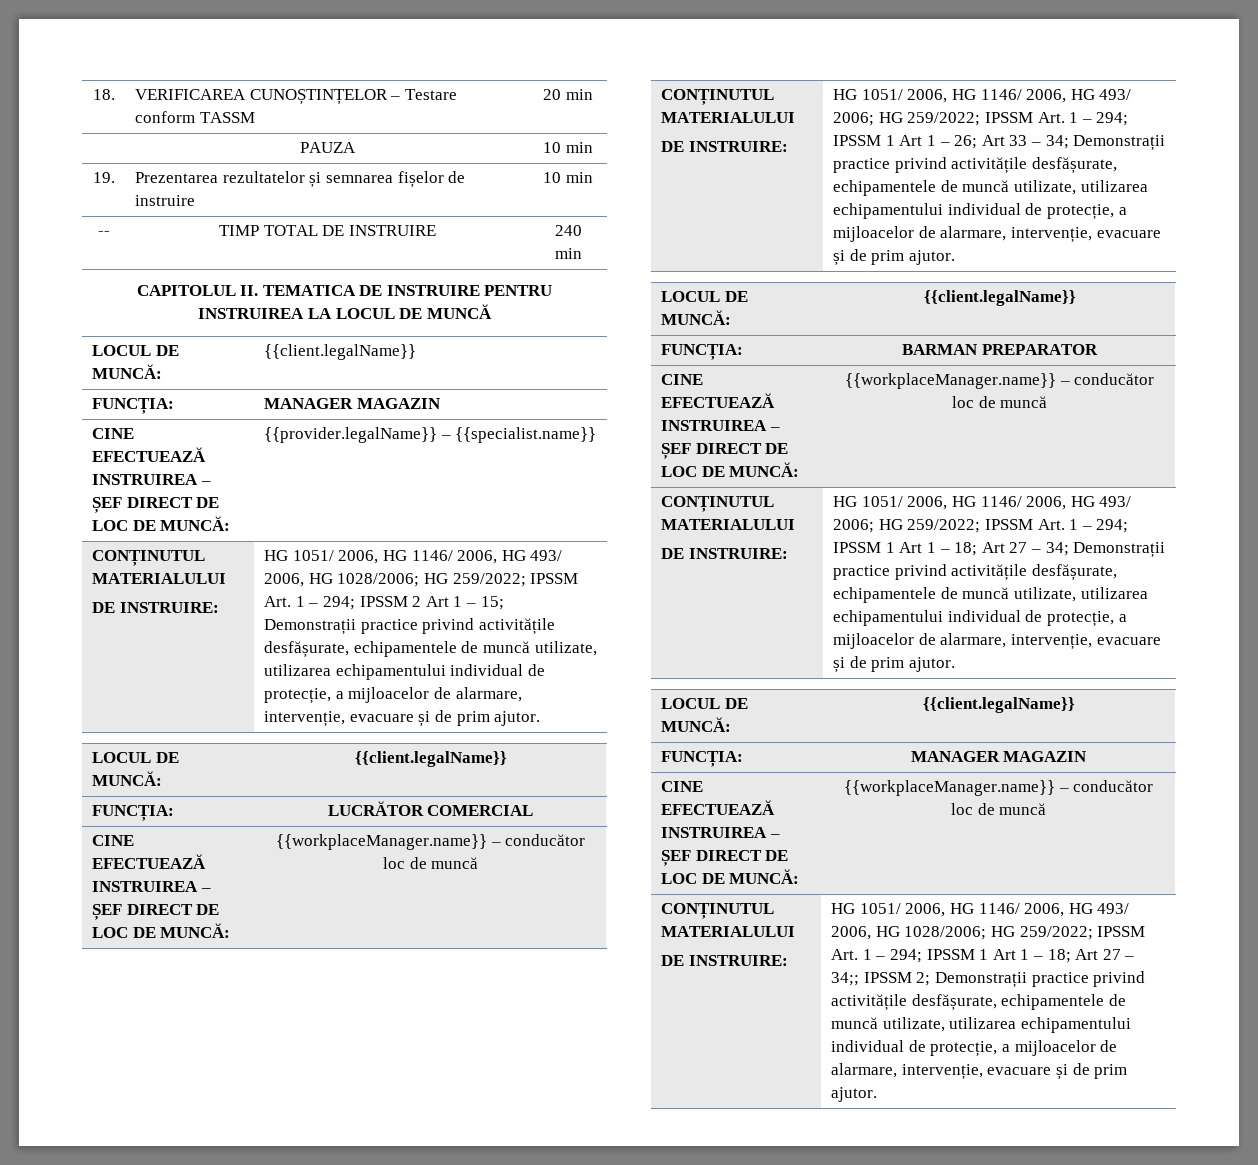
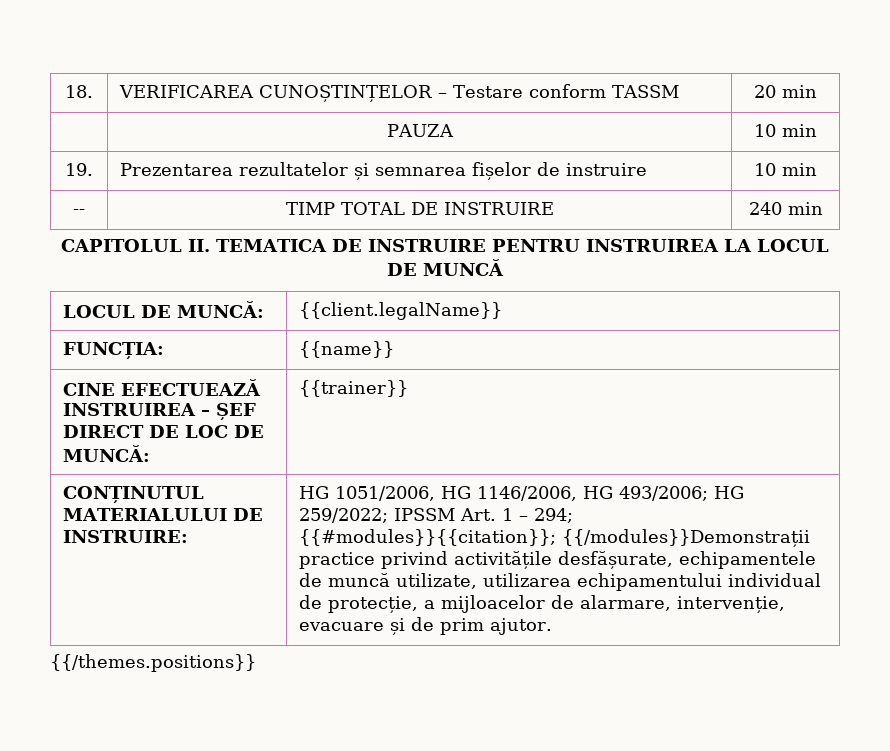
[264,398,441,409] MANAGER MAGAZIN -> [298,341,394,358] {{name}}
[264,427,597,443] [92,550,206,566] [92,573,227,584] [92,602,219,613] [264,550,563,564] [264,573,579,587] [264,596,504,610] [264,619,357,635] {{provider.legalName}} – {{specialist.name}} // CONȚINUTUL MATERIALULUI // DE INSTRUIRE: | HG 1051/ 2006, HG 1146/ 2006, HG 493/ 2006, HG 1028/2006; HG 259/2022; IPSSM Art. 1 – 294; IPSSM 2 Art 1 – 15; Demonstrații -> [298,380,408,397] [62,486,204,504] [62,508,263,521] [62,530,188,543] [298,486,744,501] [298,508,573,523] [298,529,810,548] {{trainer}} // CONȚINUTUL MATERIALULUI DE INSTRUIRE: | HG 1051/2006, HG 1146/2006, HG 493/2006; HG 259/2022; IPSSM Art. 1 – 294; {{#modules}}{{citation}}; {{/modules}}Demonstrații
[92,752,179,763] [92,771,163,786] [354,751,507,767] [92,805,175,821] [327,801,534,816] [92,835,135,846] [92,854,207,869] [92,881,211,892] [92,904,220,920] [92,923,231,938] [275,834,586,850] [382,857,479,869] [661,89,775,105] [661,112,796,123] [661,141,788,152] [833,89,1132,103] [833,112,1129,126] [833,135,1166,151] [833,157,1118,174] [833,180,1148,196] [833,203,1127,220] [833,226,1161,243] [833,249,956,266] [661,291,748,302] [661,310,732,325] [923,290,1076,306] [661,344,744,360] [902,344,1098,355] [661,374,704,385] [661,393,776,408] [661,420,780,431] [661,443,789,459] [661,462,800,477] [844,373,1155,389] [951,396,1048,408] [661,496,775,512] [661,519,796,530] [661,548,788,559] [833,496,1132,510] [833,519,1129,533] [833,542,1166,558] [833,564,1118,581] [833,587,1148,603] [833,610,1127,627] [833,633,1161,650] [833,656,956,673] [661,698,748,709] [661,717,732,732] [922,697,1075,713] [661,751,744,767] [910,751,1088,762] [661,781,704,792] [661,800,776,815] [661,827,780,838] [661,850,789,866] [661,869,800,884] [843,780,1154,796] [950,803,1047,815] [661,903,775,919] [661,926,796,937] [661,955,788,966] [831,903,1130,917] [831,926,1146,940] [831,949,1135,963] [831,971,1146,988] [831,994,1127,1011] [831,1017,1132,1033] [831,1040,1118,1057] [831,1063,1128,1080] [831,1087,878,1102] // LOCUL DE MUNCĂ: | {{client.legalName}} // FUNCȚIA: | LUCRĂTOR COMERCIAL // CINE EFECTUEAZĂ INSTRUIREA – ȘEF DIRECT DE LOC DE MUNCĂ: | {{workplaceManager.name}} – conducător loc de muncă // CONȚINUTUL MATERIALULUI // DE INSTRUIRE: | HG 1051/ 2006, HG 1146/ 2006, HG 493/ 2006; HG 259/2022; IPSSM Art. 1 – 294; IPSSM 1 Art 1 – 26; Art 33 – 34; Demonstrații practice privind activitățile desfășurate, echipamentele de muncă utilizate, utilizarea echipamentului individual de protecție, a mijloacelor de alarmare, intervenție, evacuare și de prim ajutor. // LOCUL DE MUNCĂ: | {{client.legalName}} // FUNCȚIA: | BARMAN PREPARATOR // CINE EFECTUEAZĂ INSTRUIREA – ȘEF DIRECT DE LOC DE MUNCĂ: | {{workplaceManager.name}} – conducător loc de muncă // CONȚINUTUL MATERIALULUI // DE INSTRUIRE: | HG 1051/ 2006, HG 1146/ 2006, HG 493/ 2006; HG 259/2022; IPSSM Art. 1 – 294; IPSSM 1 Art 1 – 18; Art 27 – 34; Demonstrații practice privind activitățile desfășurate, echipamentele de muncă utilizate, utilizarea echipamentului individual de protecție, a mijloacelor de alarmare, intervenție, evacuare și de prim ajutor. // LOCUL DE MUNCĂ: | {{client.legalName}} // FUNCȚIA: | MANAGER MAGAZIN // CINE EFECTUEAZĂ INSTRUIREA – ȘEF DIRECT DE LOC DE MUNCĂ: | {{workplaceManager.name}} – conducător loc de muncă // CONȚINUTUL MATERIALULUI // DE INSTRUIRE: | HG 1051/ 2006, HG 1146/ 2006, HG 493/ 2006, HG 1028/2006; HG 259/2022; IPSSM Art. 1 – 294; IPSSM 1 Art 1 – 18; Art 27 – 34;; IPSSM 2; Demonstrații practice privind activitățile desfășurate, echipamentele de muncă utilizate, utilizarea echipamentului individual de protecție, a mijloacelor de alarmare, intervenție, evacuare și de prim ajutor. -> [50,654,256,672] // {{/themes.positions}}

